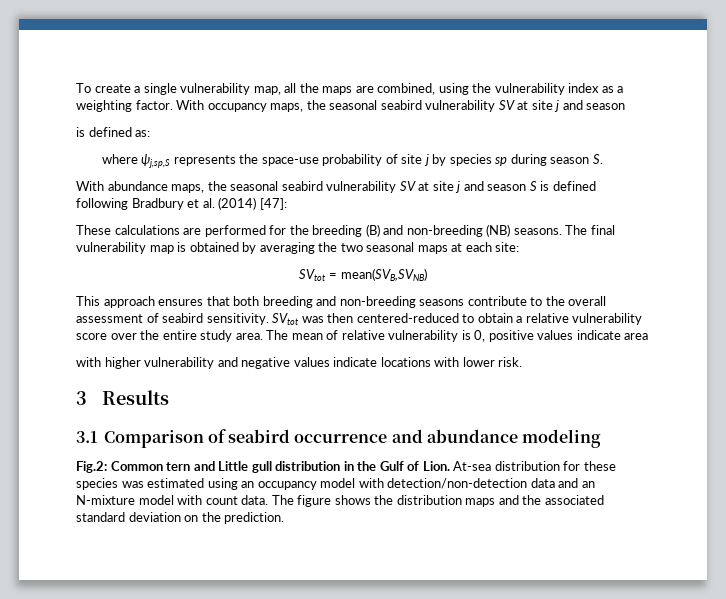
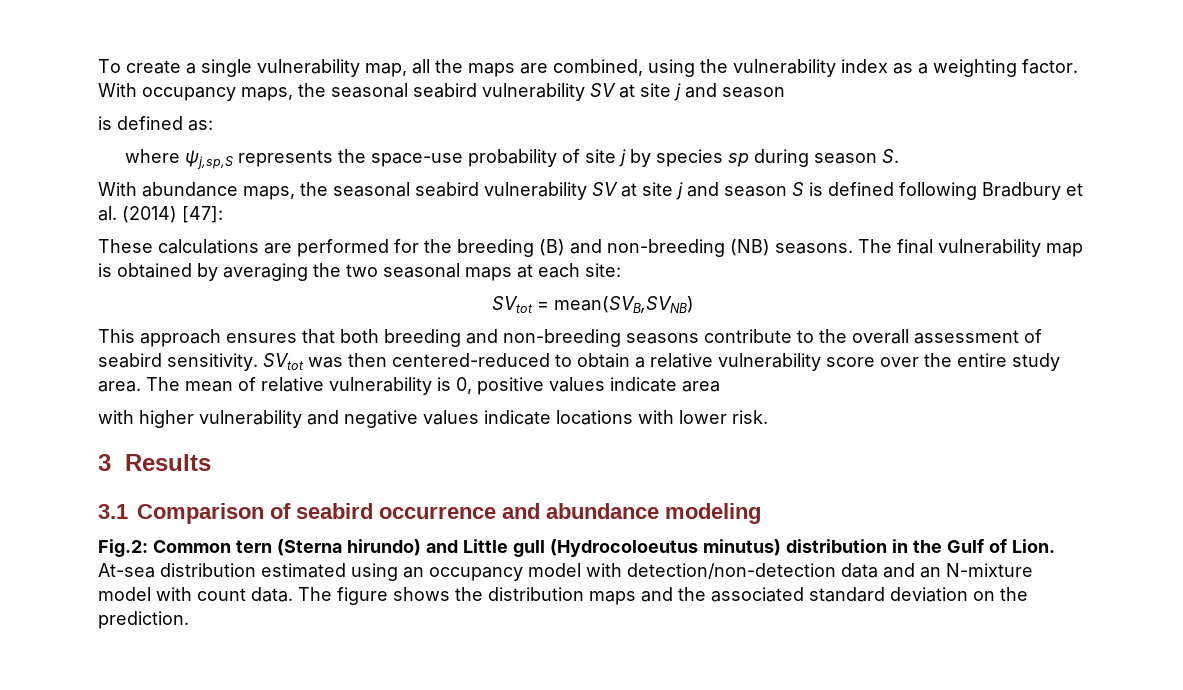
(191, 466) none -> [277,539,421,556] (Sterna hirundo)
(272, 467) none -> [550,539,781,557] (Hydrocoloeutus minutus)
[563,461,616,471] [76,478,144,490] for these species was -> (256, 570) none

